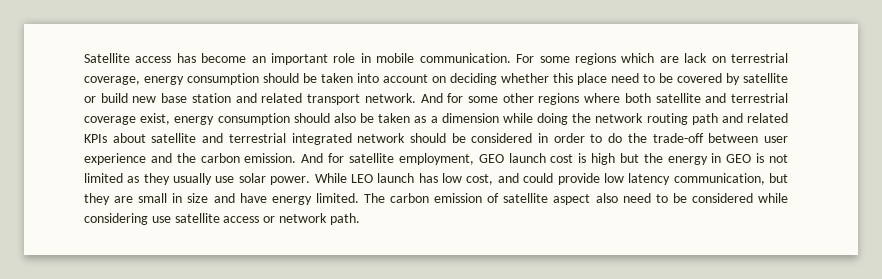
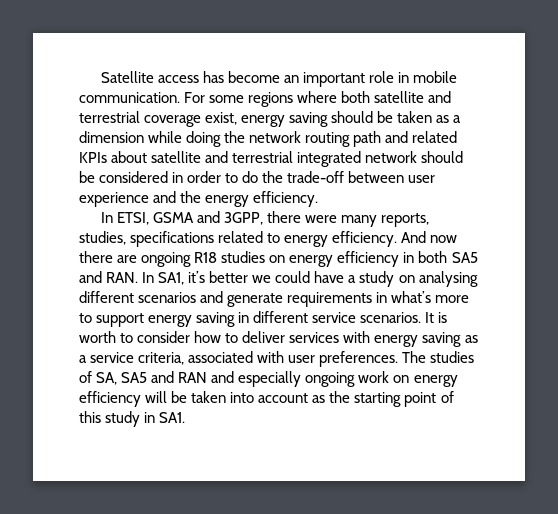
[621,53,788,63] [84,73,788,85] [84,93,580,105] which are lack on terrestrial coverage, energy consumption should be taken into account on deciding whether this place need to be covered by satellite or build new base station and related transport network. And for some other regions -> (294, 99) none
[217,113,356,125] consumption should also -> [289,111,374,127] saving should
[200,153,789,165] [84,173,788,185] [84,193,789,205] [84,213,360,225] carbon emission. And for satellite employment, GEO launch cost is high but the energy in GEO is not limited as they usually use solar power. While LEO launch has low cost, and could provide low latency communication, but they are small in size and have energy limited. The carbon emission of satellite aspect also need to be considered while considering use satellite access or network path. -> [205,191,319,207] [101,211,430,227] [79,231,458,247] [79,251,478,267] [79,271,478,287] [79,291,470,307] [79,311,448,327] [79,331,478,347] [79,351,475,367] [79,371,458,387] [79,391,454,407] [79,411,186,427] energy efficiency. // In ETSI, GSMA and 3GPP, there were many reports, studies, specifications related to energy efficiency. And now there are ongoing R18 studies on energy efficiency in both SA5 and RAN. In SA1, it’s better we could have a study on analysing different scenarios and generate requirements in what’s more to support energy saving in different service scenarios. It is worth to consider how to deliver services with energy saving as a service criteria, associated with user preferences. The studies of SA, SA5 and RAN and especially ongoing work on energy efficiency will be taken into account as the starting point of this study in SA1.

